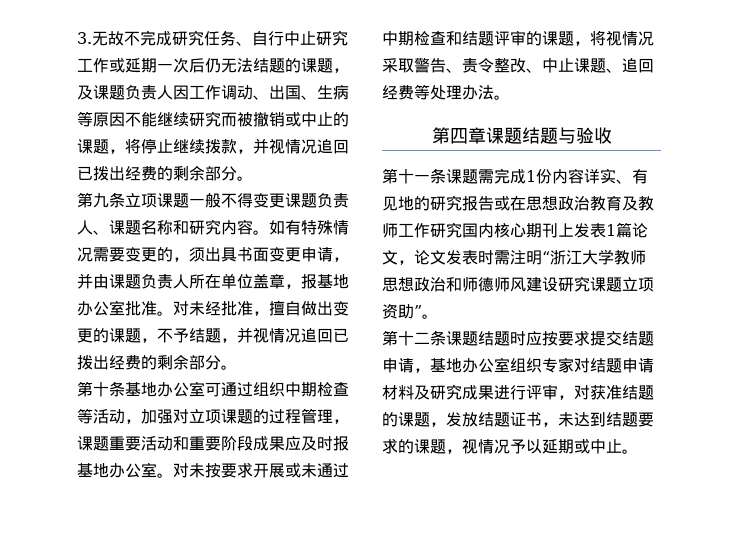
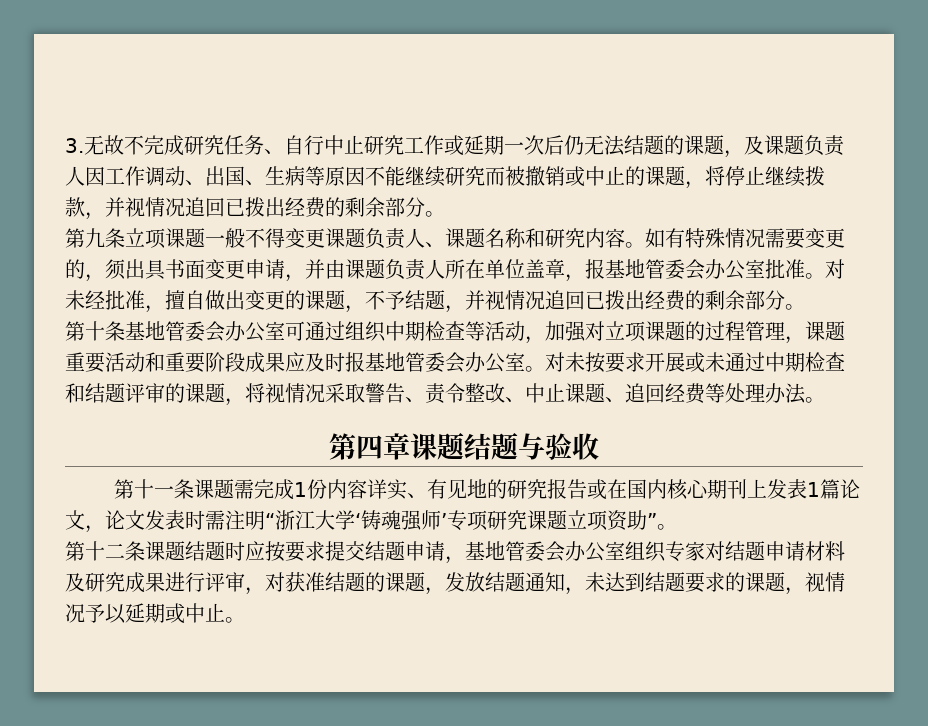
(349, 281) none -> [645,259,705,280] 管委会
(157, 389) none -> [165,321,225,342] 管委会
(109, 470) none -> [405,352,465,373] 管委会
[526,195,654,211] [382,222,462,238] 思想政治教育及教师工作研究 -> (627, 489) none
[614,250,646,265] [382,277,558,292] 教师思想政治和师德师风建设 -> [355,510,488,531] ‘铸魂强师’专项
(462, 365) none -> [505,541,565,562] 管委会
[510,412,542,427] 证书 -> [525,572,565,592] 通知

